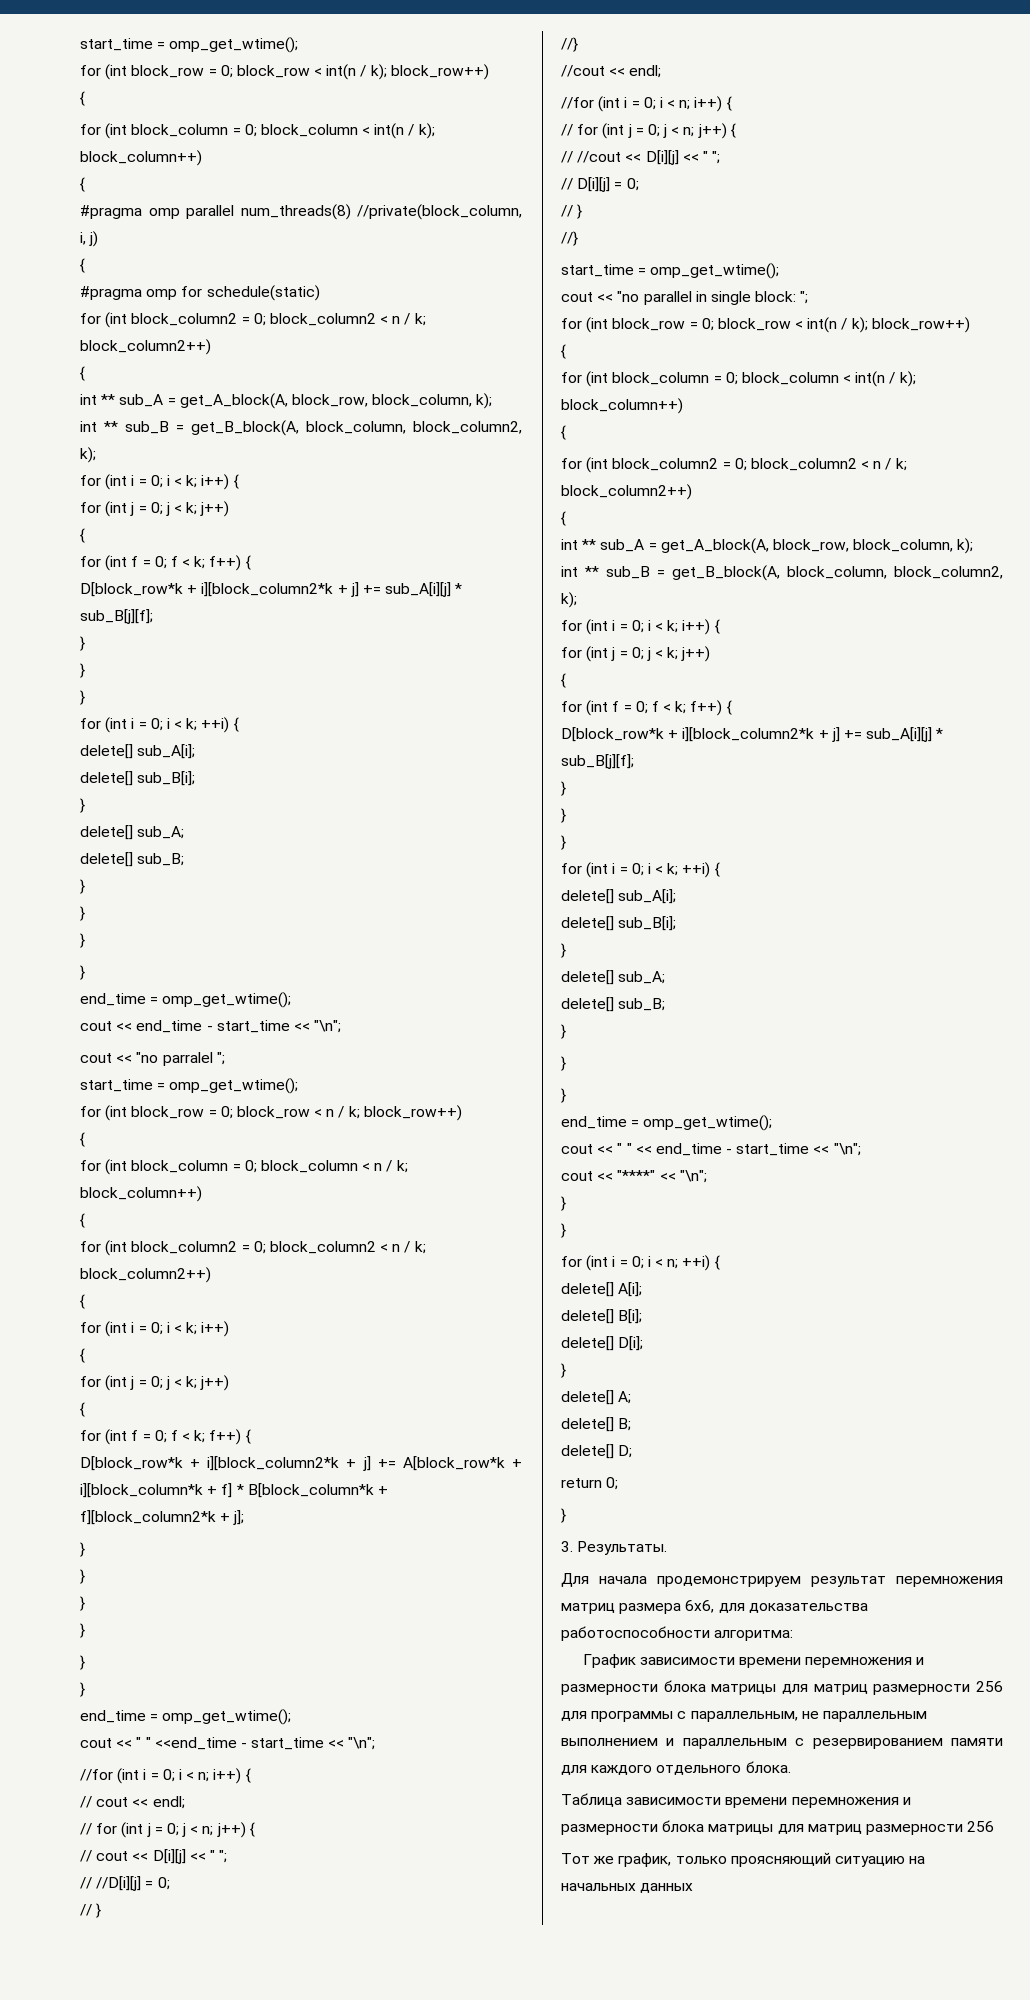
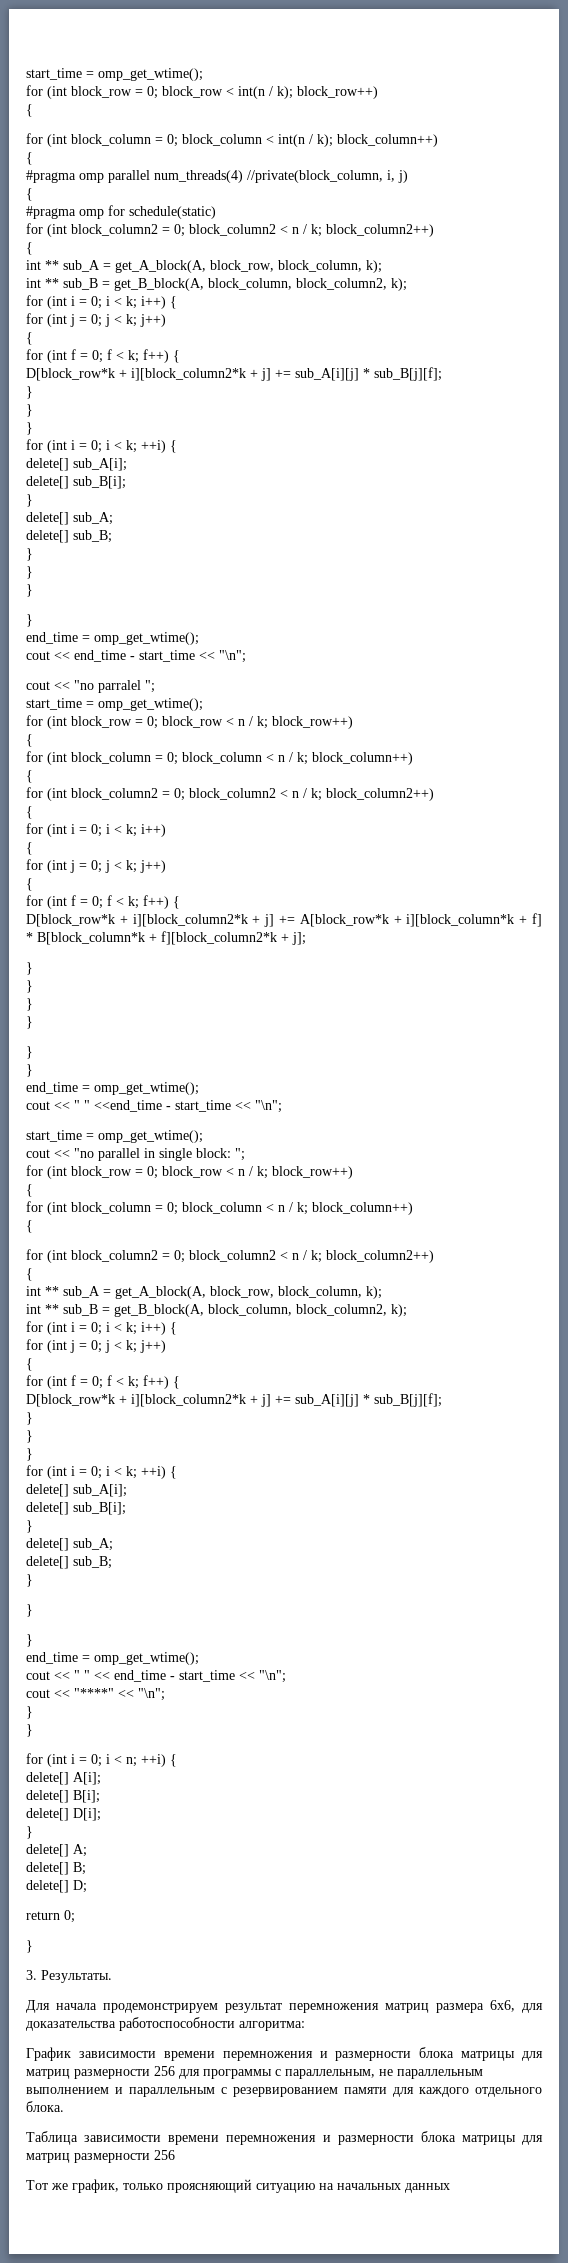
[240,204,351,220] num_threads(8) -> [154,170,243,183] num_threads(4)
[80,1768,251,1784] [80,1796,185,1809] [80,1822,255,1838] [80,1849,228,1864] [80,1876,170,1891] [80,1903,102,1918] [561,37,578,52] [561,65,662,78] [561,96,732,112] [561,123,736,139] [561,150,721,165] [561,177,639,192] [561,204,583,219] [561,231,578,246] // //for (int i = 0; i < n; i++) { // // cout << endl; // // for (int j = 0; j < n; j++) { // // cout << D[i][j] << " "; // // //D[i][j] = 0; // // } // //} // //cout << endl; // //for (int i = 0; i < n; i++) { // // for (int j = 0; j < n; j++) { // // //cout << D[i][j] << " "; // // D[i][j] = 0; // // } // //} -> (282, 1106) none
[807,317,970,333] [561,344,566,359] [561,371,916,387] int(n / k); block_row++) // { // for (int block_column = 0; block_column < int(n / k); -> [238,1166,353,1179] [26,1184,33,1197] [26,1201,308,1215] n / k; block_row++) // { // for (int block_column = 0; block_column < n / k;

